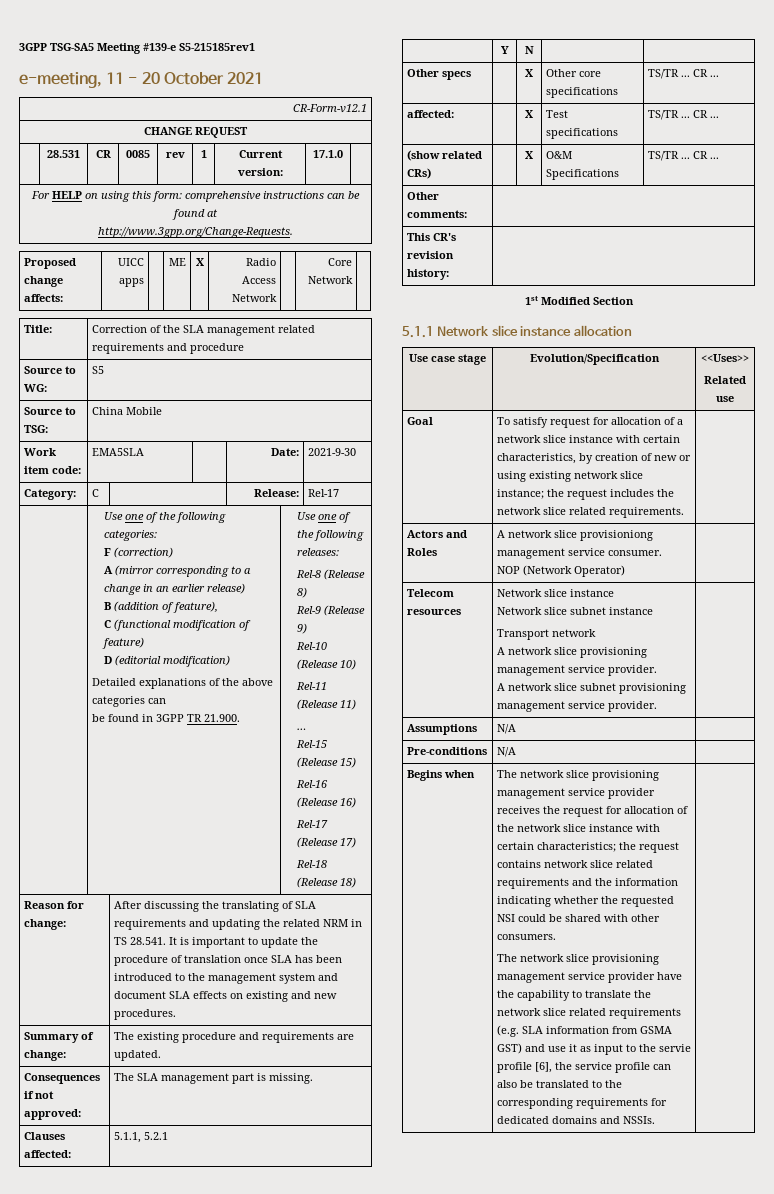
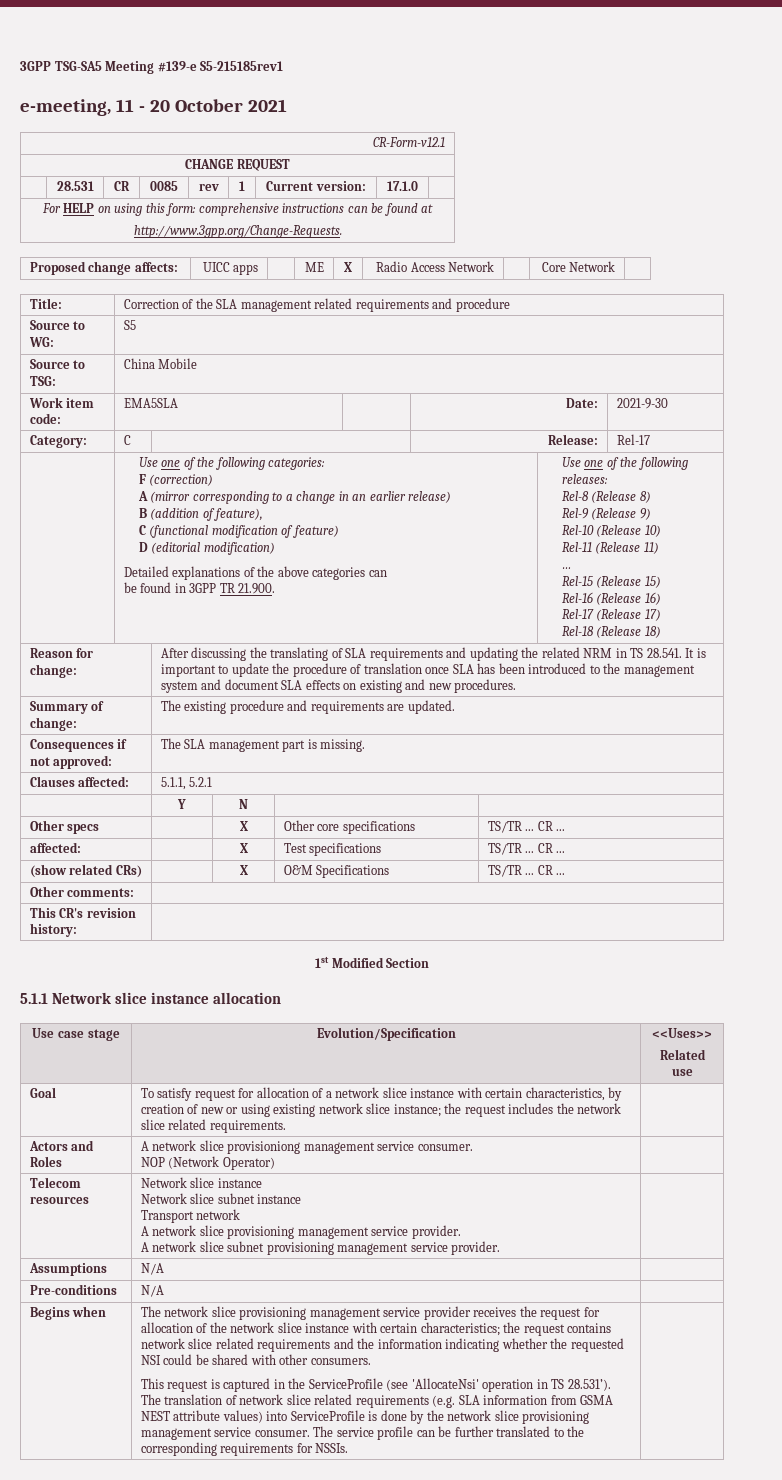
[496,954,659,965] [496,972,682,983] [496,990,651,1001] The network slice provisioning management service provider have the capability to translate the -> [140,1378,611,1392] [140,1394,237,1405] This request is captured in the ServiceProfile (see 'AllocateNsi' operation in TS 28.531’). The translation of
[496,1043,691,1055] [496,1062,572,1073] GST) and use it as input to the servie profile [6], the -> [140,1410,590,1424] [140,1426,334,1440] NEST attribute values) into ServiceProfile is done by the network slice provisioning management service consumer. The
[496,1080,533,1088] also be -> [438,1426,494,1437] be further
[496,1116,620,1124] dedicated domains and -> (313, 1448) none

